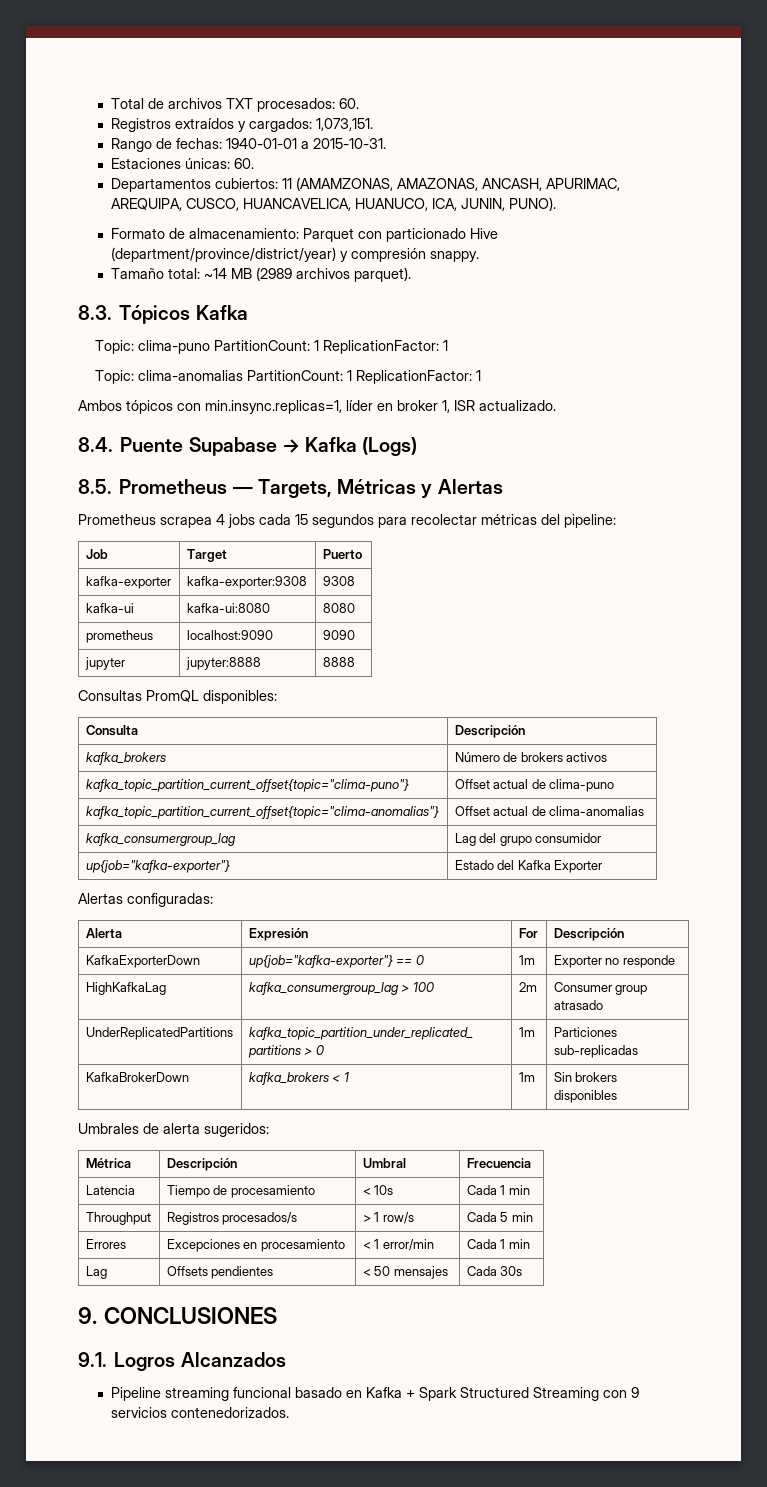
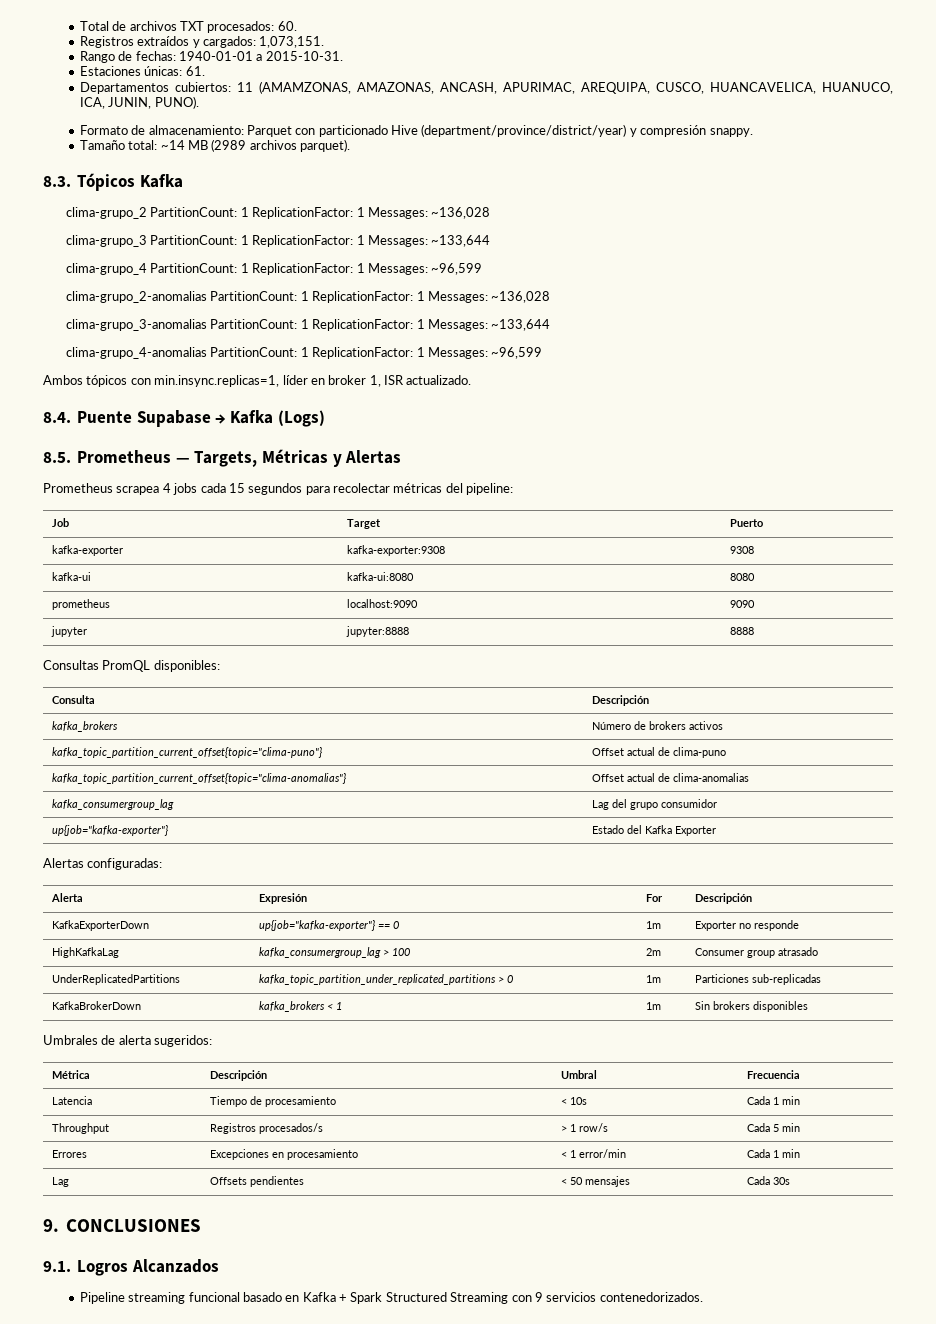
[234,158,255,169] 60. -> [185,66,205,76] 61.
[95,340,449,354] [95,370,482,384] Topic: clima-puno PartitionCount: 1 ReplicationFactor: 1 // Topic: clima-anomalias PartitionCount: 1 ReplicationFactor: 1 -> [66,207,491,219] [66,235,491,247] [66,263,483,275] [66,291,551,303] [66,319,551,331] [66,347,543,359] clima-grupo_2 PartitionCount: 1 ReplicationFactor: 1 Messages: ~136,028 // clima-grupo_3 PartitionCount: 1 ReplicationFactor: 1 Messages: ~133,644 // clima-grupo_4 PartitionCount: 1 ReplicationFactor: 1 Messages: ~96,599 // clima-grupo_2-anomalias PartitionCount: 1 ReplicationFactor: 1 Messages: ~136,028 // clima-grupo_3-anomalias PartitionCount: 1 ReplicationFactor: 1 Messages: ~133,644 // clima-grupo_4-anomalias PartitionCount: 1 ReplicationFactor: 1 Messages: ~96,599

